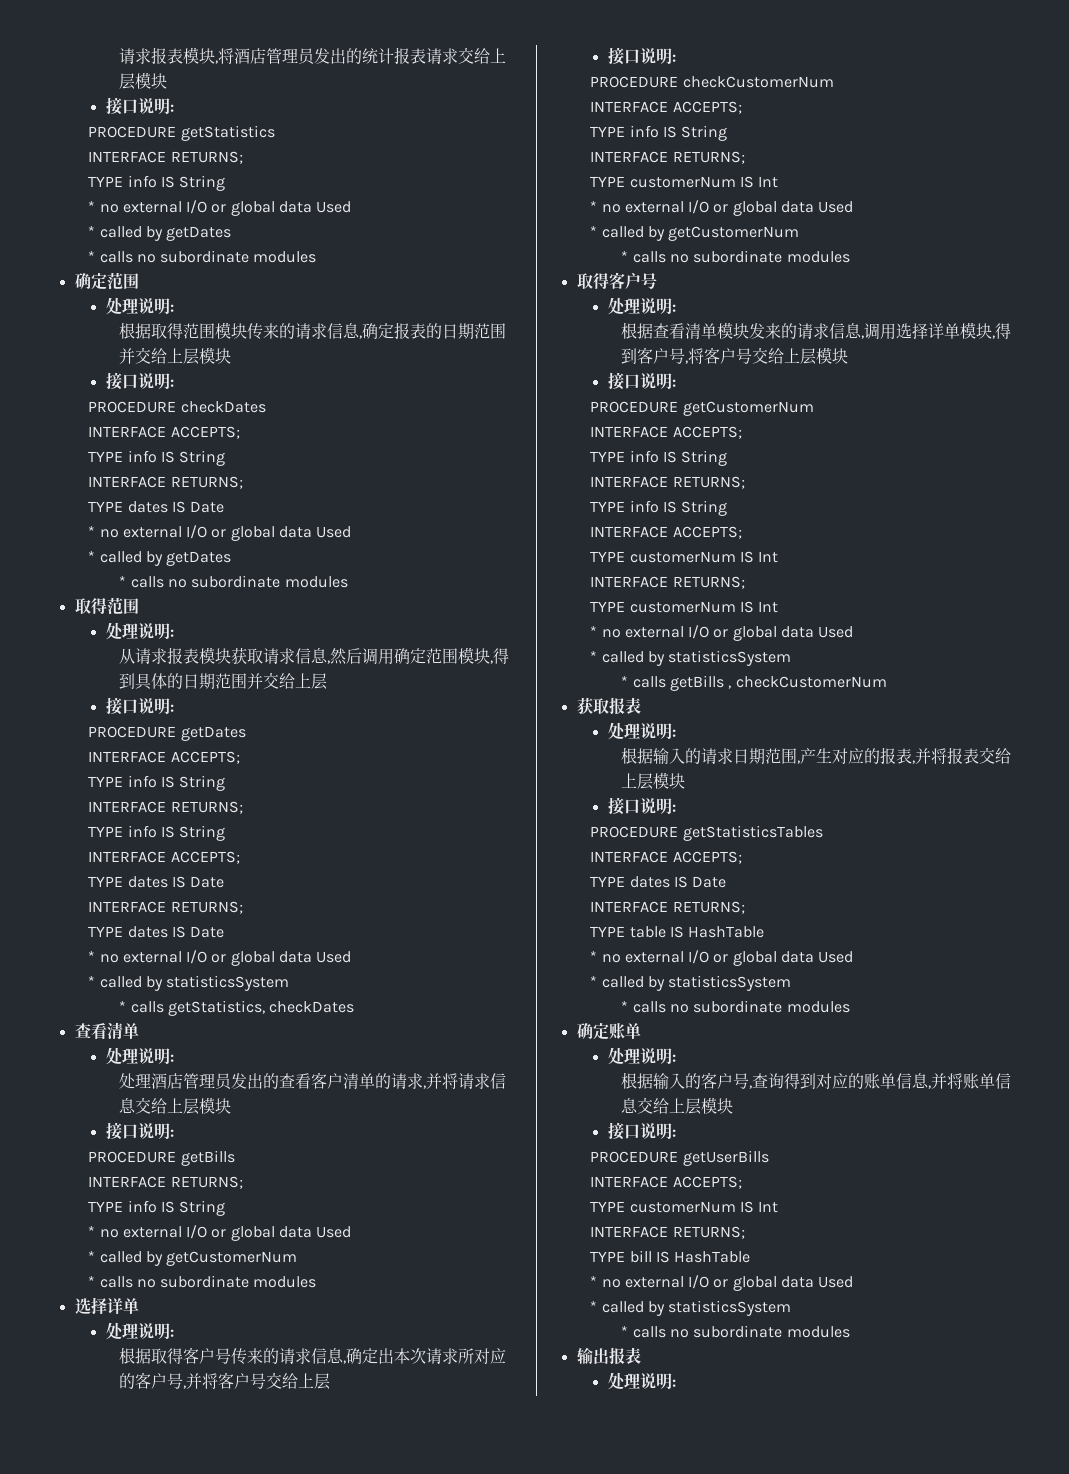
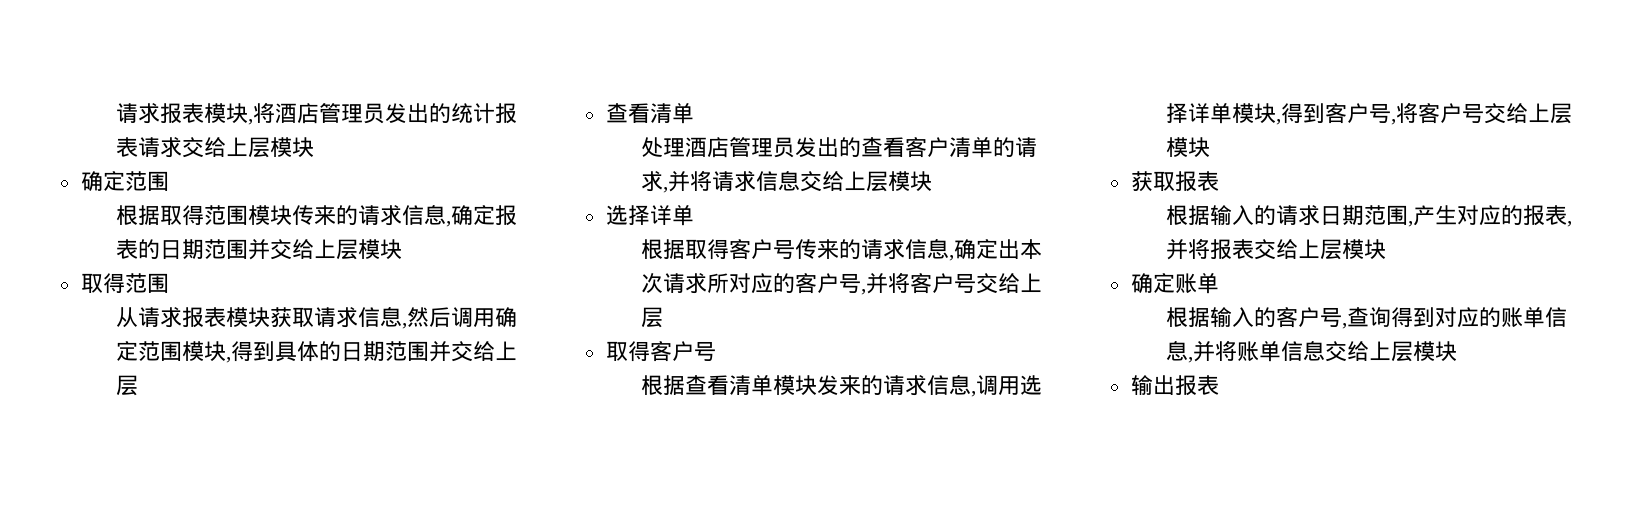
[105,97,174,115] [88,125,275,141] [88,151,243,164] [88,175,226,191] [88,200,352,216] [88,226,232,241] [88,250,317,263] [74,272,139,290] [105,297,174,315] // 接口说明: // PROCEDURE getStatistics // INTERFACE RETURNS; // TYPE info IS String // * no external I/O or global data Used // * called by getDates // * calls no subordinate modules // 确定范围 // 处理说明: -> [80,171,169,191] // 确定范围
[105,372,174,390] [88,401,266,413] [88,426,240,439] [88,450,226,466] [88,476,243,489] [88,501,225,513] [88,525,352,541] [88,551,232,566] [119,575,348,588] [74,597,139,615] [105,622,174,640] // 接口说明: // PROCEDURE checkDates // INTERFACE ACCEPTS; // TYPE info IS String // INTERFACE RETURNS; // TYPE dates IS Date // * no external I/O or global data Used // * called by getDates // * calls no subordinate modules // 取得范围 // 处理说明: -> [80,273,169,294] // 取得范围
[105,697,174,715] [88,726,246,741] [88,751,240,764] [88,775,226,791] [88,801,243,814] [88,825,226,841] [88,851,240,864] [88,876,225,888] [88,901,243,914] [88,926,225,938] [88,950,352,966] [88,975,290,991] [119,1000,355,1016] [74,1022,139,1040] [105,1047,174,1065] // 接口说明: // PROCEDURE getDates // INTERFACE ACCEPTS; // TYPE info IS String // INTERFACE RETURNS; // TYPE info IS String // INTERFACE ACCEPTS; // TYPE dates IS Date // INTERFACE RETURNS; // TYPE dates IS Date // * no external I/O or global data Used // * called by statisticsSystem // * calls getStatistics, checkDates // 查看清单 // 处理说明: -> [605,103,694,124] // 查看清单
[105,1122,174,1140] [88,1150,235,1166] [88,1176,243,1189] [88,1200,226,1216] [88,1225,352,1241] [88,1251,298,1266] [88,1275,317,1288] [74,1297,139,1315] [105,1322,174,1340] // 接口说明: // PROCEDURE getBills // INTERFACE RETURNS; // TYPE info IS String // * no external I/O or global data Used // * called by getCustomerNum // * calls no subordinate modules // 选择详单 // 处理说明: -> [605,205,694,226] // 选择详单
[607,47,676,65] [590,76,834,88] [590,101,742,114] [590,125,728,141] [590,151,745,164] [590,176,779,188] [590,200,854,216] [590,226,800,241] [621,250,850,263] [576,272,657,289] [607,297,676,315] // 接口说明: // PROCEDURE checkCustomerNum // INTERFACE ACCEPTS; // TYPE info IS String // INTERFACE RETURNS; // TYPE customerNum IS Int // * no external I/O or global data Used // * called by getCustomerNum // * calls no subordinate modules // 取得客户号 // 处理说明: -> [605,341,716,362] // 取得客户号
[607,372,676,390] [590,401,814,416] [590,426,742,439] [590,450,728,466] [590,476,745,489] [590,500,728,516] [590,526,742,539] [590,551,779,563] [590,576,745,589] [590,601,779,613] [590,625,854,641] [590,650,792,666] [621,675,887,691] // 接口说明: // PROCEDURE getCustomerNum // INTERFACE ACCEPTS; // TYPE info IS String // INTERFACE RETURNS; // TYPE info IS String // INTERFACE ACCEPTS; // TYPE customerNum IS Int // INTERFACE RETURNS; // TYPE customerNum IS Int // * no external I/O or global data Used // * called by statisticsSystem // * calls getBills , checkCustomerNum -> (1210, 147) none
[607,722,676,740] // 处理说明: -> (1219, 181) none
[607,797,676,815] [590,825,823,841] [590,851,742,864] [590,876,727,888] [590,901,745,914] [590,926,765,938] [590,950,854,966] [590,975,792,991] [621,1000,850,1013] // 接口说明: // PROCEDURE getStatisticsTables // INTERFACE ACCEPTS; // TYPE dates IS Date // INTERFACE RETURNS; // TYPE table IS HashTable // * no external I/O or global data Used // * called by statisticsSystem // * calls no subordinate modules -> (1386, 249) none
[607,1047,676,1065] // 处理说明: -> (1219, 283) none
[607,1122,676,1140] [590,1150,769,1166] [590,1176,742,1189] [590,1201,779,1213] [590,1226,745,1239] [590,1250,751,1263] [590,1275,854,1291] [590,1300,792,1316] [621,1325,850,1338] // 接口说明: // PROCEDURE getUserBills // INTERFACE ACCEPTS; // TYPE customerNum IS Int // INTERFACE RETURNS; // TYPE bill IS HashTable // * no external I/O or global data Used // * called by statisticsSystem // * calls no subordinate modules -> (1457, 351) none
[607,1372,676,1390] // 处理说明: -> (1219, 385) none

